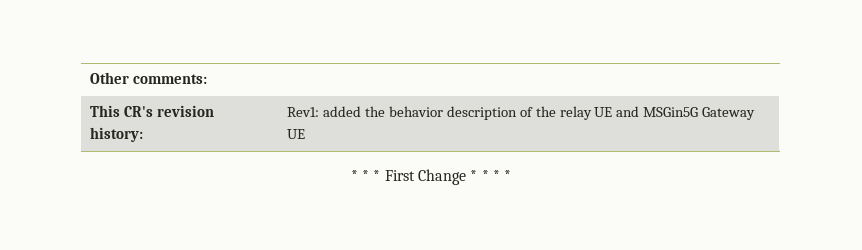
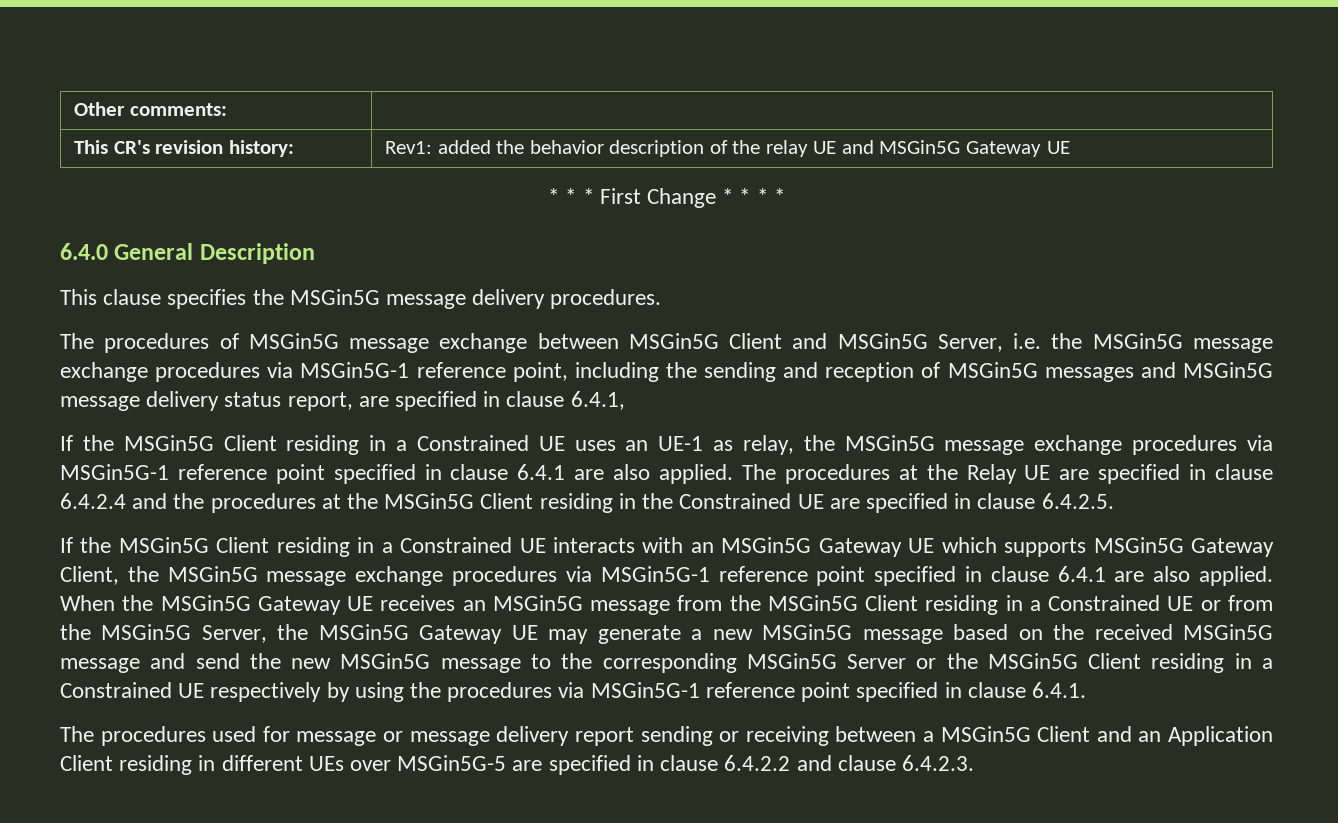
(512, 175) none -> [60,243,315,264] [60,289,662,309] [60,333,1273,353] [60,362,1273,382] [60,391,625,411] [60,435,1274,455] [60,464,1274,484] [60,493,1114,513] [60,537,1274,557] [60,566,1273,586] [60,595,1274,615] [60,624,1274,644] [60,653,1274,673] [60,682,1086,702] [60,726,1273,746] [60,755,974,775] // 6.4.0 General Description // This clause specifies the MSGin5G message delivery procedures. // The procedures of MSGin5G message exchange between MSGin5G Client and MSGin5G Server, i.e. the MSGin5G message exchange procedures via MSGin5G-1 reference point, including the sending and reception of MSGin5G messages and MSGin5G message delivery status report, are specified in clause 6.4.1, // If the MSGin5G Client residing in a Constrained UE uses an UE-1 as relay, the MSGin5G message exchange procedures via MSGin5G-1 reference point specified in clause 6.4.1 are also applied. The procedures at the Relay UE are specified in clause 6.4.2.4 and the procedures at the MSGin5G Client residing in the Constrained UE are specified in clause 6.4.2.5. // If the MSGin5G Client residing in a Constrained UE interacts with an MSGin5G Gateway UE which supports MSGin5G Gateway Client, the MSGin5G message exchange procedures via MSGin5G-1 reference point specified in clause 6.4.1 are also applied. When the MSGin5G Gateway UE receives an MSGin5G message from the MSGin5G Client residing in a Constrained UE or from the MSGin5G Server, the MSGin5G Gateway UE may generate a new MSGin5G message based on the received MSGin5G message and send the new MSGin5G message to the corresponding MSGin5G Server or the MSGin5G Client residing in a Constrained UE respectively by using the procedures via MSGin5G-1 reference point specified in clause 6.4.1. // The procedures used for message or message delivery report sending or receiving between a MSGin5G Client and an Application Client residing in different UEs over MSGin5G-5 are specified in clause 6.4.2.2 and clause 6.4.2.3.

